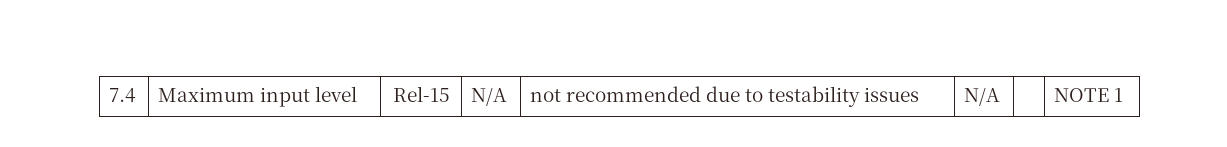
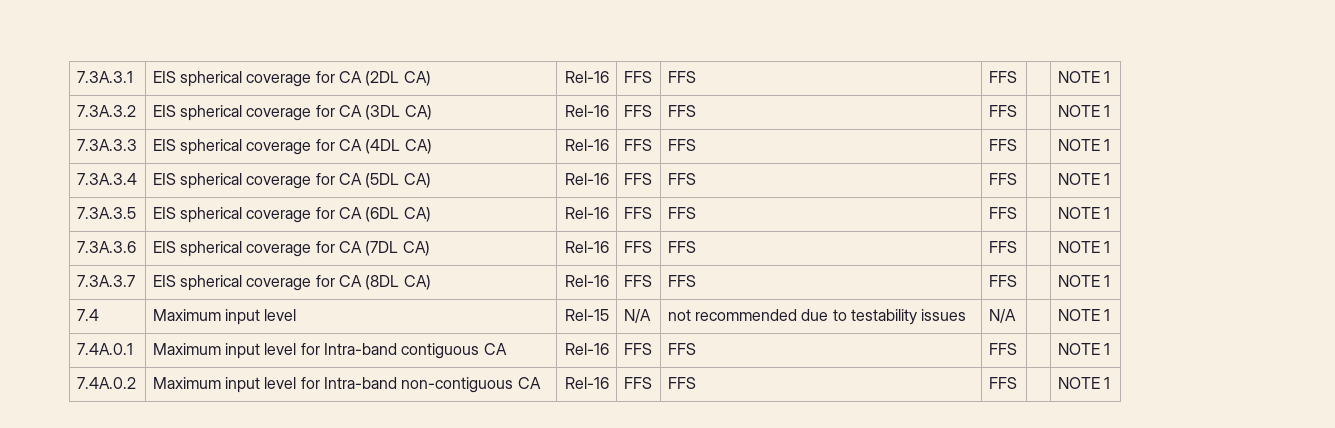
(108, 95) none -> [76,71,133,83] [152,71,431,87] [564,71,609,83] [623,71,652,83] [667,71,696,83] [988,71,1017,83] [1057,71,1110,83] [76,105,136,117] [152,105,432,121] [564,105,609,117] [623,105,652,117] [667,105,696,117] [988,105,1017,117] [1057,105,1110,117] [76,139,137,151] [152,139,432,155] [564,139,609,151] [623,139,652,151] [667,139,696,151] [988,139,1017,151] [1057,139,1110,151] [76,173,137,185] [152,173,431,189] [564,173,609,185] [623,173,652,185] [667,173,696,185] [988,173,1017,185] [1057,173,1110,185] [76,207,136,219] [152,207,431,223] [564,207,609,219] [623,207,652,219] [667,207,696,219] [988,207,1017,219] [1057,207,1110,219] [76,241,136,253] [152,241,430,257] [564,241,609,253] [623,241,652,253] [667,241,696,253] [988,241,1017,253] [1057,241,1110,253] [76,275,135,287] [152,275,431,291] [564,275,609,287] [623,275,652,287] [667,275,696,287] [988,275,1017,287] [1057,275,1110,287] 7.3A.3.1 | EIS spherical coverage for CA (2DL CA) | Rel-16 | FFS | FFS | FFS | | NOTE 1 // 7.3A.3.2 | EIS spherical coverage for CA (3DL CA) | Rel-16 | FFS | FFS | FFS | | NOTE 1 // 7.3A.3.3 | EIS spherical coverage for CA (4DL CA) | Rel-16 | FFS | FFS | FFS | | NOTE 1 // 7.3A.3.4 | EIS spherical coverage for CA (5DL CA) | Rel-16 | FFS | FFS | FFS | | NOTE 1 // 7.3A.3.5 | EIS spherical coverage for CA (6DL CA) | Rel-16 | FFS | FFS | FFS | | NOTE 1 // 7.3A.3.6 | EIS spherical coverage for CA (7DL CA) | Rel-16 | FFS | FFS | FFS | | NOTE 1 // 7.3A.3.7 | EIS spherical coverage for CA (8DL CA) | Rel-16 | FFS | FFS | FFS | | NOTE 1 //
(1123, 95) none -> [76,343,133,355] [152,343,507,359] [564,343,609,355] [623,343,652,355] [667,343,696,355] [988,343,1017,355] [1057,343,1110,355] [76,377,136,389] [152,377,541,393] [564,377,609,389] [623,377,652,389] [667,377,696,389] [988,377,1017,389] [1057,377,1110,389] // 7.4A.0.1 | Maximum input level for Intra-band contiguous CA | Rel-16 | FFS | FFS | FFS | | NOTE 1 // 7.4A.0.2 | Maximum input level for Intra-band non-contiguous CA | Rel-16 | FFS | FFS | FFS | | NOTE 1

